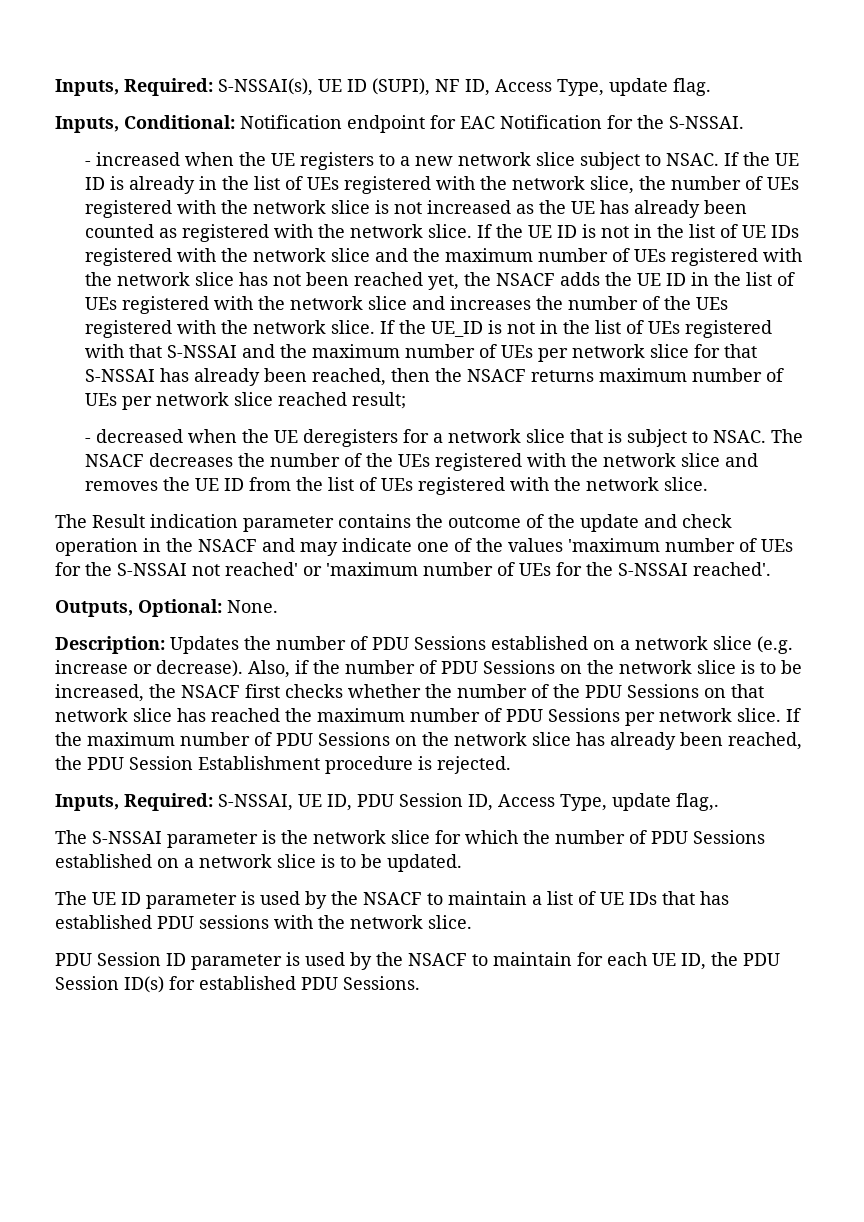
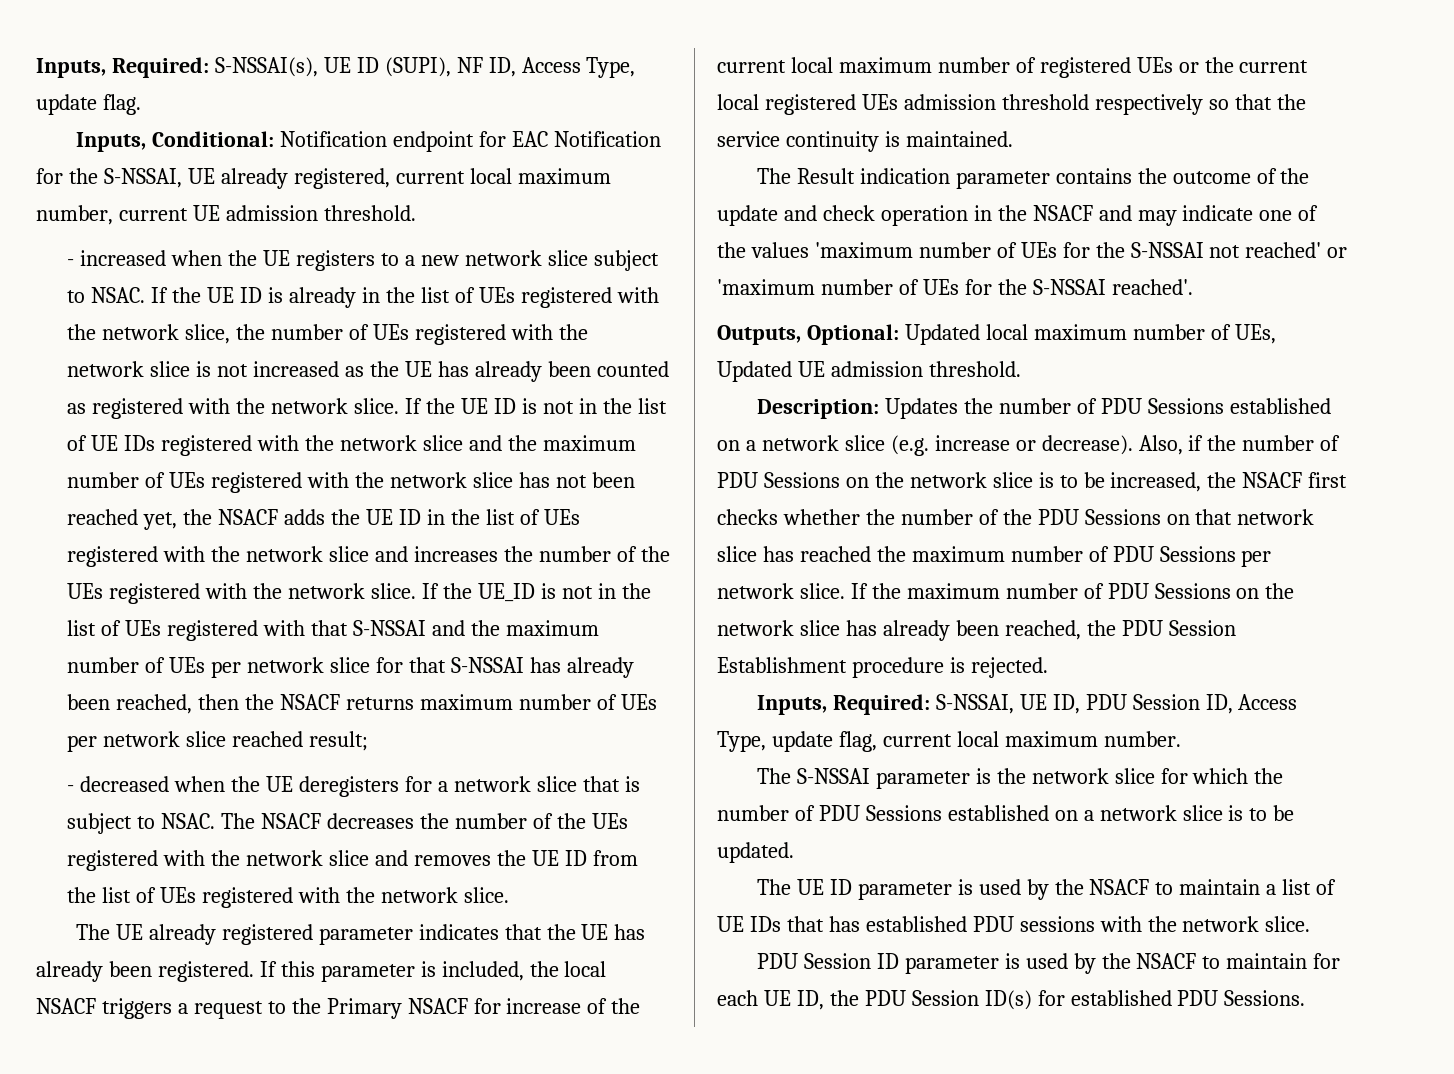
[669,116,744,129] S-NSSAI. -> [103,168,611,189] [36,205,416,225] S-NSSAI, UE already registered, current local maximum number, current UE admission threshold.
(708, 484) none -> [75,924,646,945] [36,961,607,982] [36,998,641,1019] [717,57,1309,78] [717,94,1306,115] [717,131,1013,152] // The UE already registered parameter indicates that the UE has already been registered. If this parameter is included, the local NSACF triggers a request to the Primary NSACF for increase of the current local maximum number of registered UEs or the current local registered UEs admission threshold respectively so that the service continuity is maintained.
[227,600,278,613] None. -> [904,324,1276,345] [717,361,1021,382] Updated local maximum number of UEs, Updated UE admission threshold.
[676,793,719,811] flag,. -> [838,731,1181,752] flag, current local maximum number.

